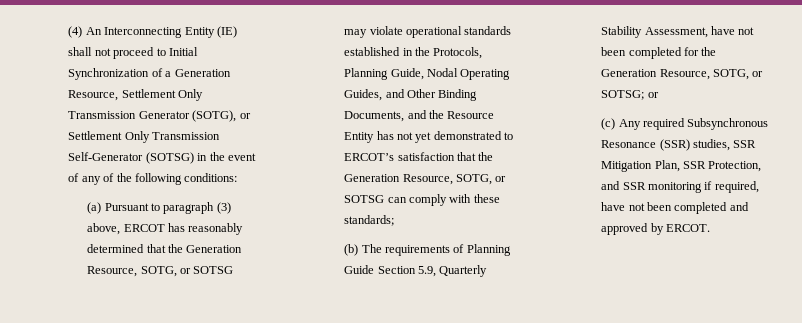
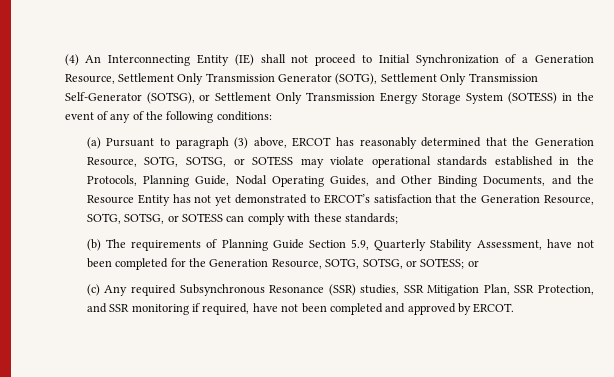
[239,113,251,119] [68,131,221,143] [68,152,194,164] or Settlement Only Transmission Self-Generator (SOTSG) -> [380,73,538,85] [64,92,558,104] Settlement Only Transmission Self-Generator (SOTSG), or Settlement Only Transmission Energy Storage System (SOTESS)
[179,266,234,274] or SOTSG -> [185,156,294,167] SOTSG, or SOTESS
[495,176,507,182] [344,195,385,203] or SOTSG -> [124,213,223,224] SOTSG, or SOTESS
[752,71,764,77] [601,90,645,100] or SOTSG; -> [362,258,465,269] SOTSG, or SOTESS;

